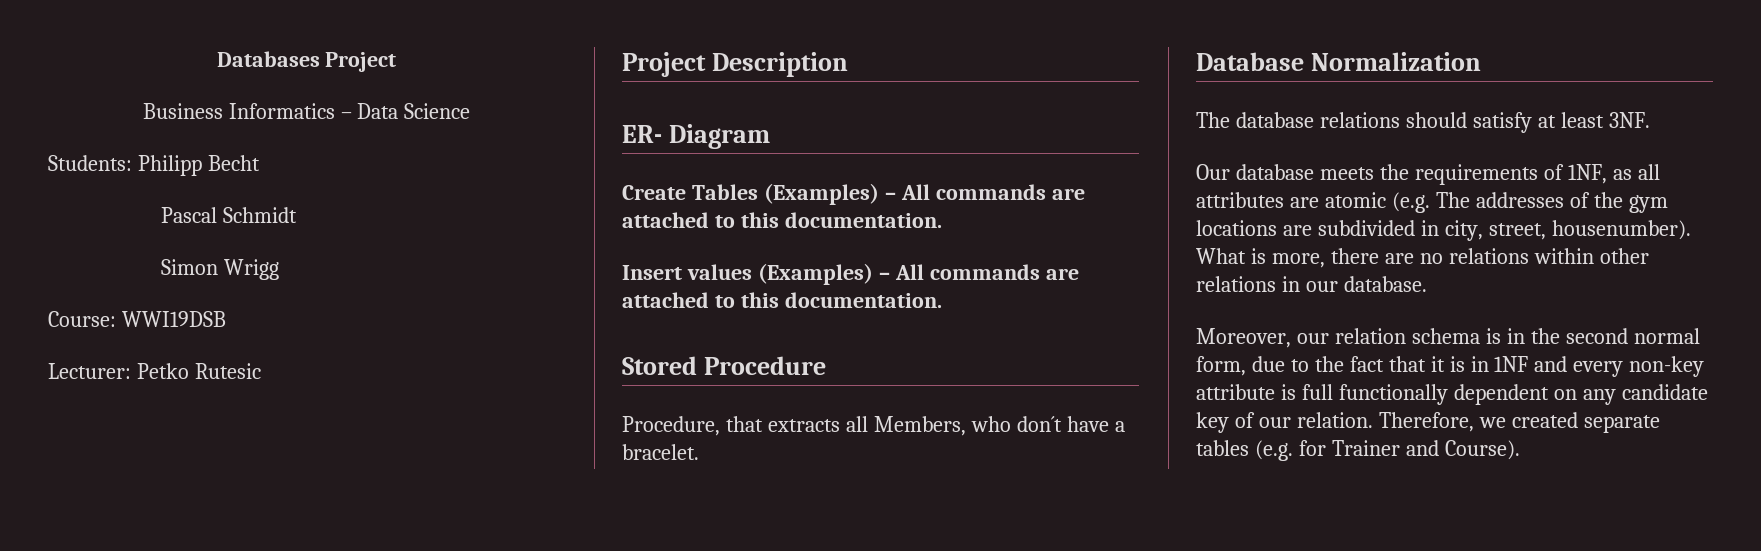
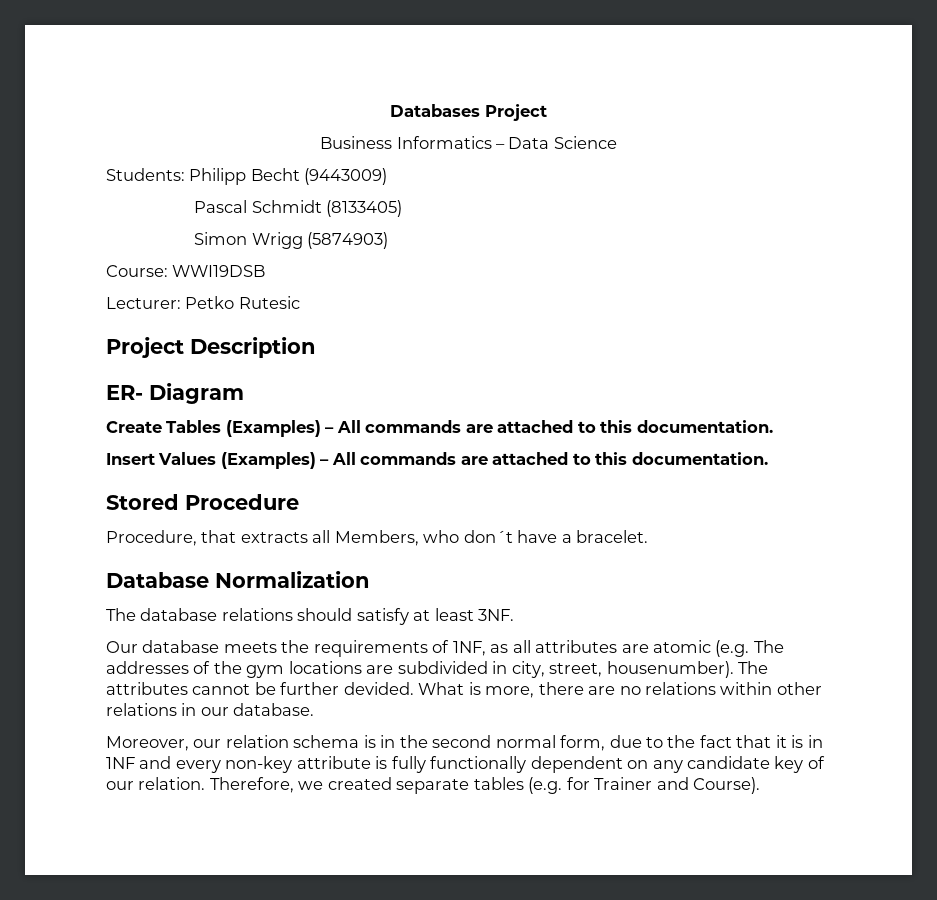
(260, 163) none -> [304,168,388,185] (9443009)
(298, 215) none -> [325,200,402,217] (8133405)
(280, 269) none -> [306,232,388,249] (5874903)
[686,264,752,280] values -> [158,452,217,465] Values
(1691, 230) none -> [738,661,769,674] [106,682,414,695] The attributes cannot be further devided.
[1301,384,1333,400] full -> [391,756,426,773] fully

